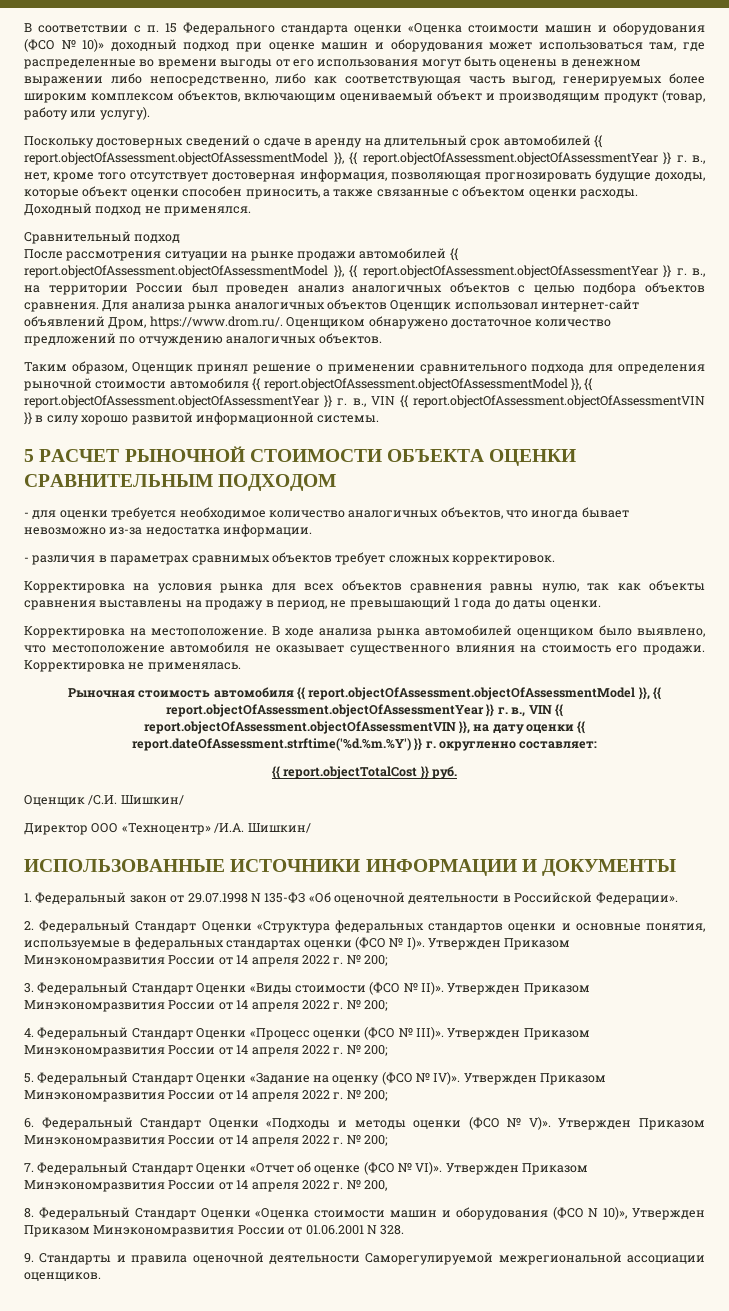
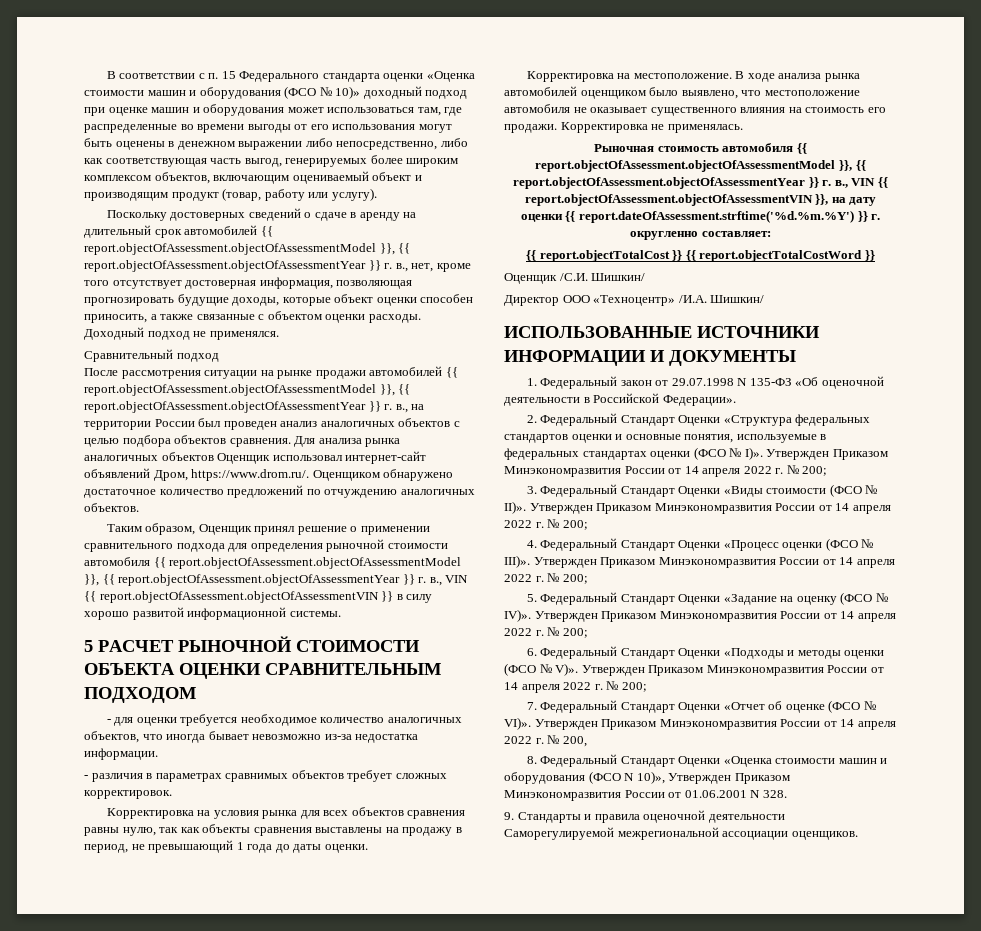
[432,766,458,779] руб. -> [685,250,875,262] {{ report.objectTotalCostWord }}

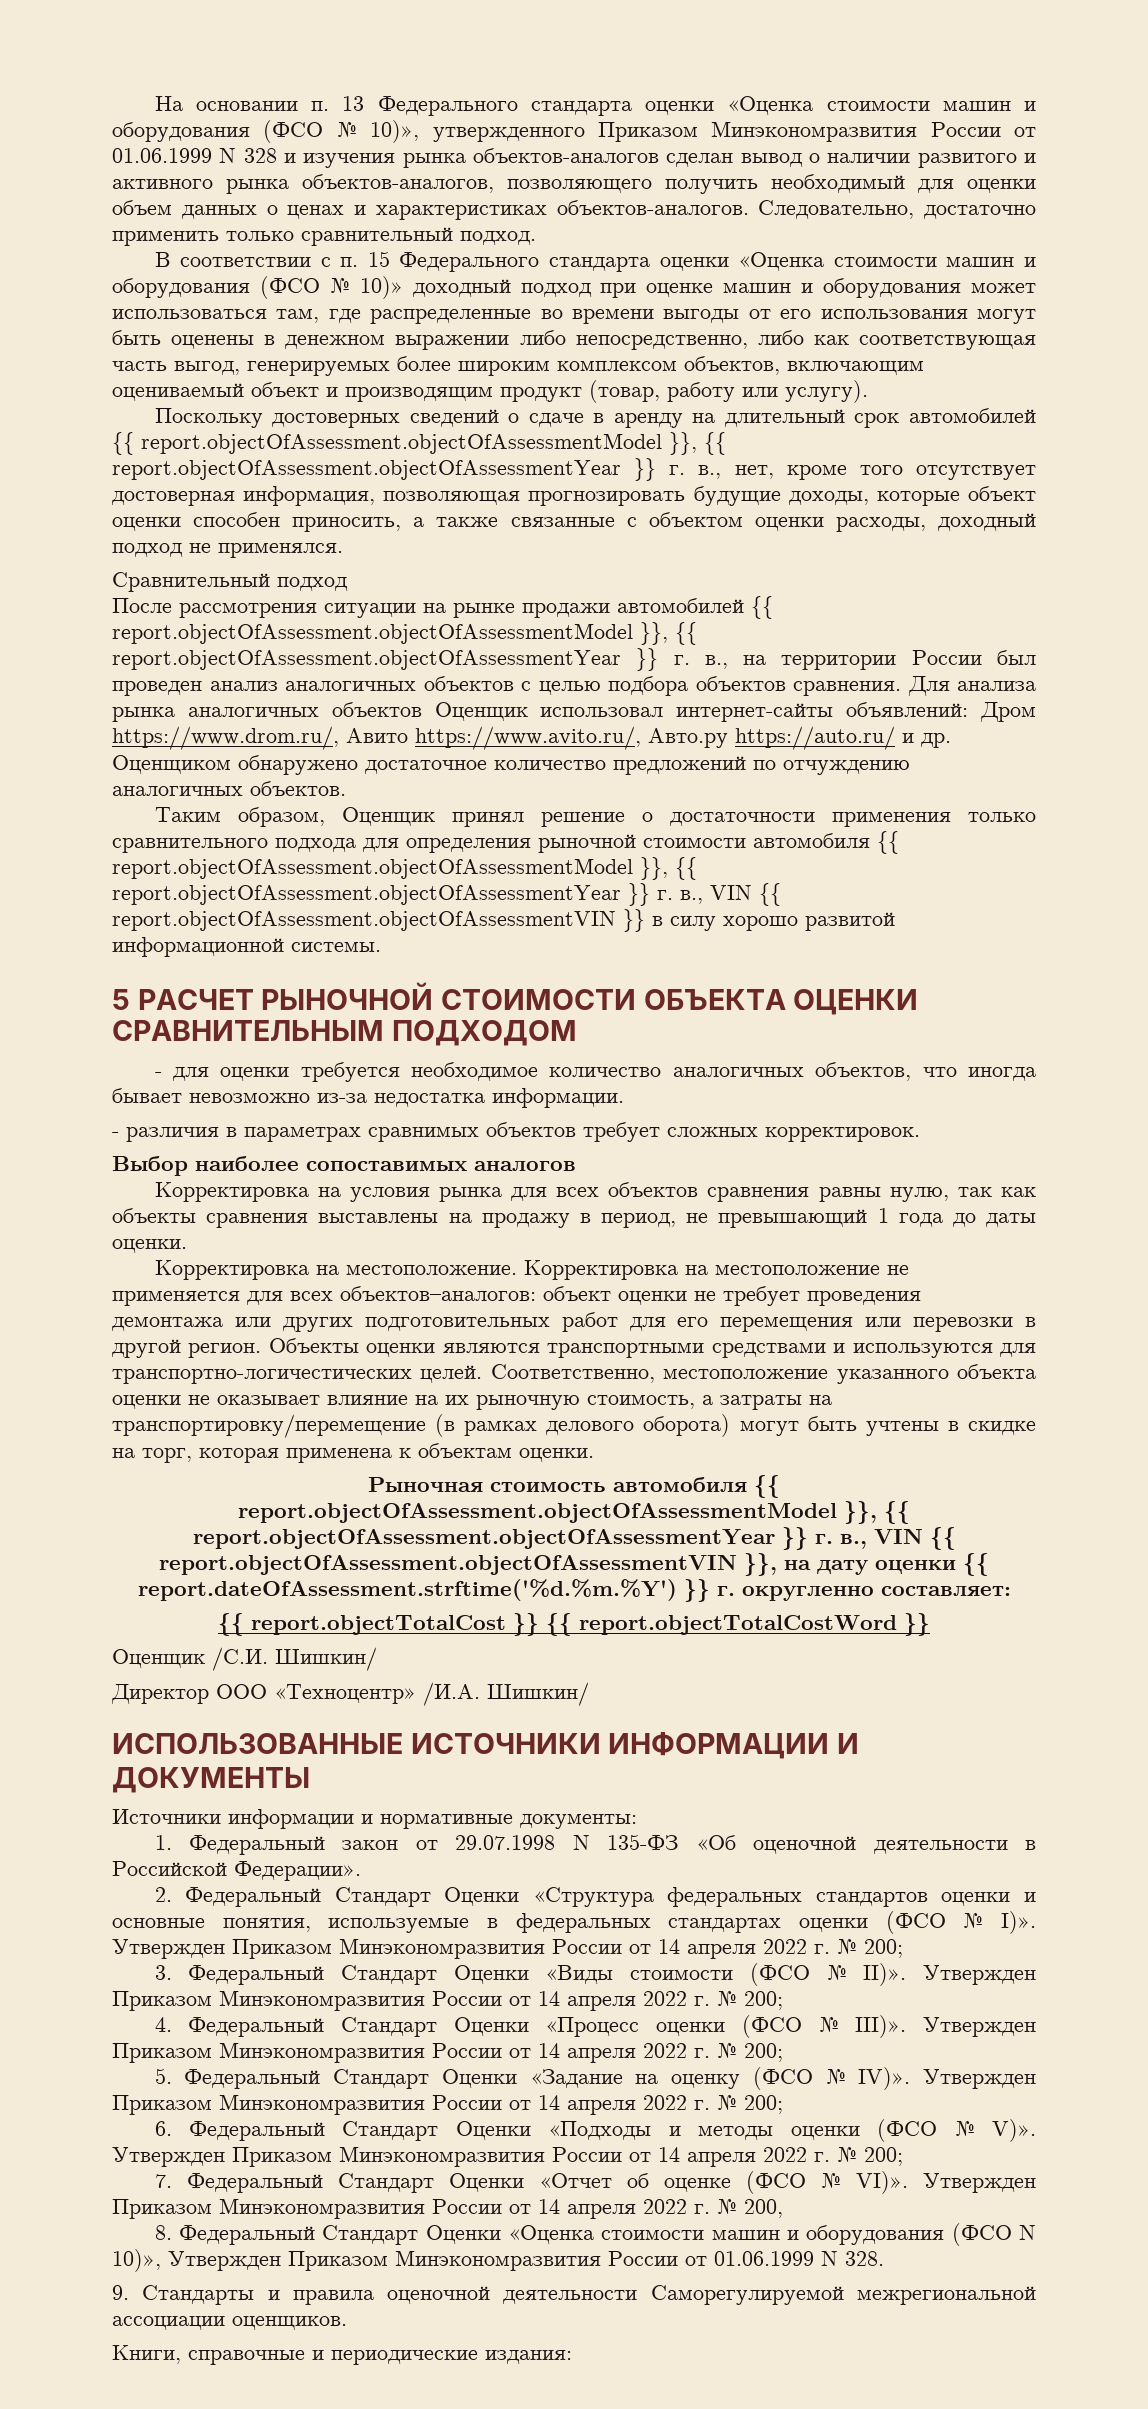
(106, 75) none -> [154,96,1036,116] [112,120,1036,143] [112,148,1037,168] [112,174,1036,194] [112,200,1036,220] [112,227,536,246] На основании п. 13 Федерального стандарта оценки «Оценка стоимости машин и оборудования (ФСО № 10)», утвержденного Приказом Минэкономразвития России от 01.06.1999 N 328 и изучения рынка объектов-аналогов сделан вывод о наличии развитого и активного рынка объектов-аналогов, позволяющего получить необходимый для оценки объем данных о ценах и характеристиках объектов-аналогов. Следовательно, достаточно применить только сравнительный подход. //
[368,314,421,323] [84,327,144,340] расходы. Доходный -> [835,513,1036,532] расходы, доходный
[345,451,427,464] [84,468,310,481] интернет-сайт объявлений Дром, https://www.drom.ru/. -> [676,702,1036,722] [112,726,951,750] интернет-сайты объявлений: Дром https://www.drom.ru/, Авито https://www.avito.ru/, Авто.ру https://auto.ru/ и др.
[360,526,430,535] применении -> [669,812,1037,827] достаточности применения только
(172, 794) none -> [112,1156,576,1176] // Выбор наиболее сопоставимых аналогов
[735,71,860,82] [504,86,860,99] [504,104,886,116] [504,122,743,133] В ходе анализа рынка автомобилей оценщиком было выявлено, что местоположение автомобиля не оказывает существенного влияния на стоимость его продажи. Корректировка не применялась. -> [523,1260,909,1280] [112,1286,921,1306] [112,1312,1036,1332] [112,1338,1036,1358] [112,1364,1036,1384] [112,1395,832,1410] [112,1414,1036,1438] [112,1443,594,1463] Корректировка на местоположение не применяется для всех объектов–аналогов: объект оценки не требует проведения демонтажа или других подготовительных работ для его перемещения или перевозки в другой регион. Объекты оценки являются транспортными средствами и используются для транспортно-логичестических целей. Соответственно, местоположение указанного объекта оценки не оказывает влияние на их рыночную стоимость, а затраты на транспортировку/перемещение (в рамках делового оборота) могут быть учтены в скидке на торг, которая применена к объектам оценки.
(796, 358) none -> [112,1809,637,1829] // Источники информации и нормативные документы:
[684,790,747,798] 01.06.2001 -> [714,2251,814,2266] 01.06.1999
(858, 835) none -> [112,2345,572,2365] // Книги, справочные и периодические издания:

